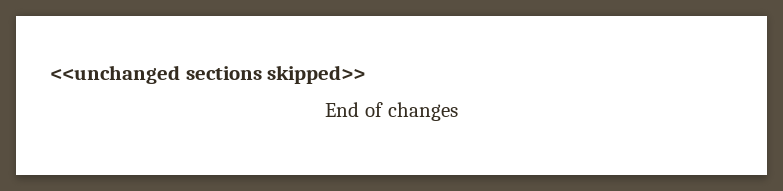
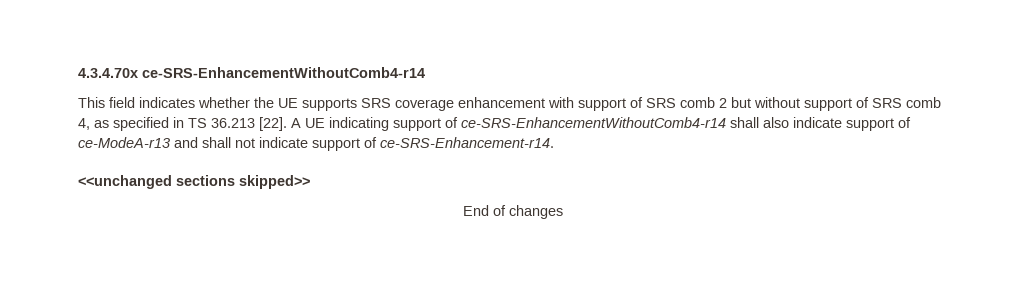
(50, 74) none -> [78,67,425,78] [78,97,941,111] [78,117,911,131] [78,137,554,151] 4.3.4.70x ce-SRS-EnhancementWithoutComb4-r14 // This field indicates whether the UE supports SRS coverage enhancement with support of SRS comb 2 but without support of SRS comb 4, as specified in TS 36.213 [22]. A UE indicating support of ce-SRS-EnhancementWithoutComb4-r14 shall also indicate support of ce-ModeA-r13 and shall not indicate support of ce-SRS-Enhancement-r14. //

